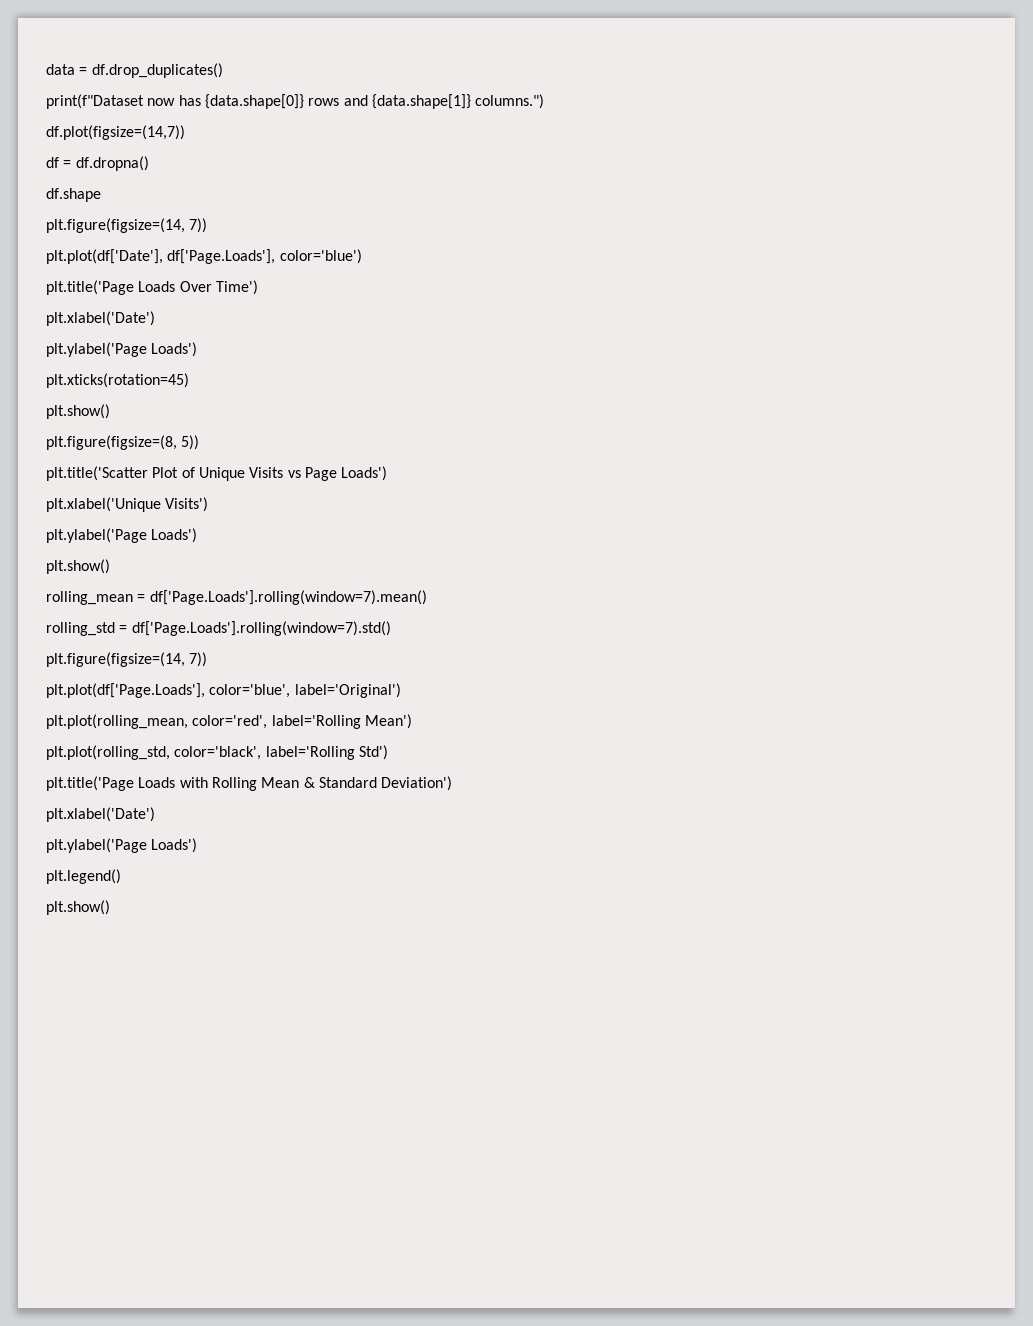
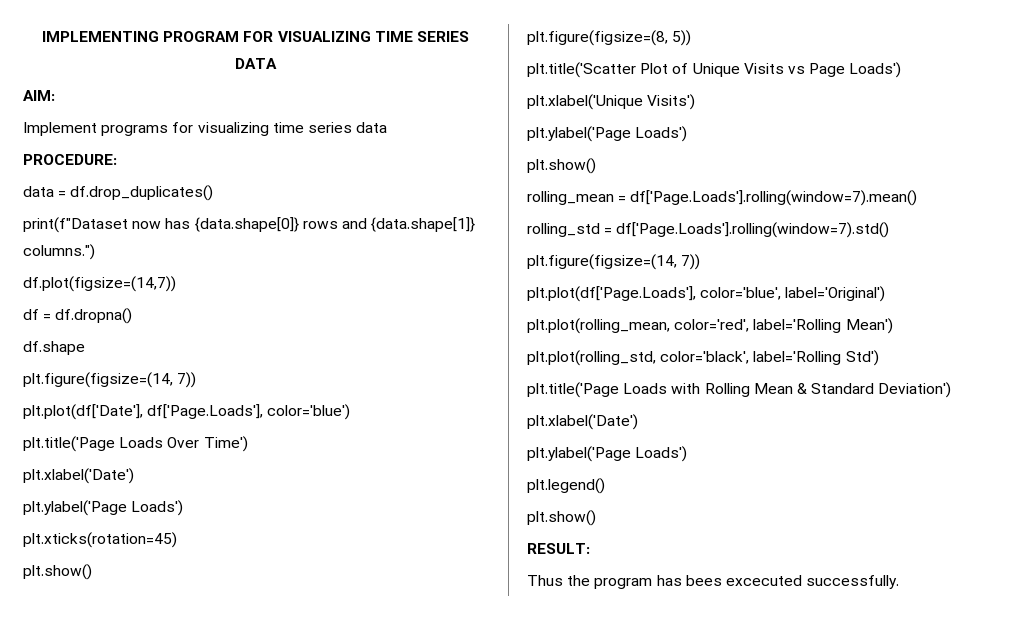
(46, 69) none -> [42,31,469,42] [235,58,277,69] [23,90,55,101] [23,122,388,136] [23,154,117,165] IMPLEMENTING PROGRAM FOR VISUALIZING TIME SERIES DATA // AIM: // Implement programs for visualizing time series data // PROCEDURE: //
(110, 907) none -> [527,543,590,554] [527,575,900,589] // RESULT: // Thus the program has bees excecuted successfully.

